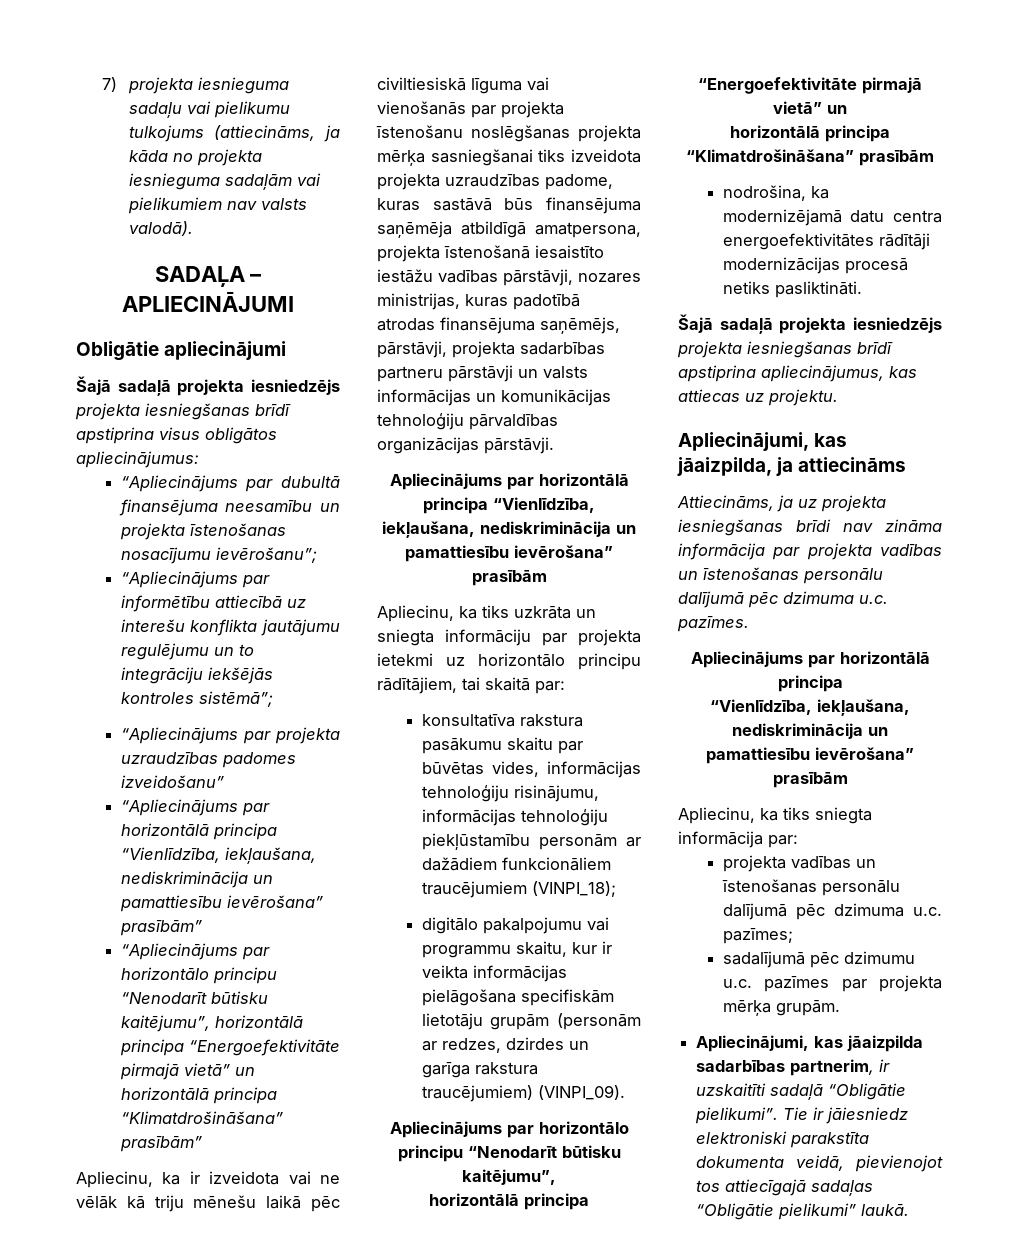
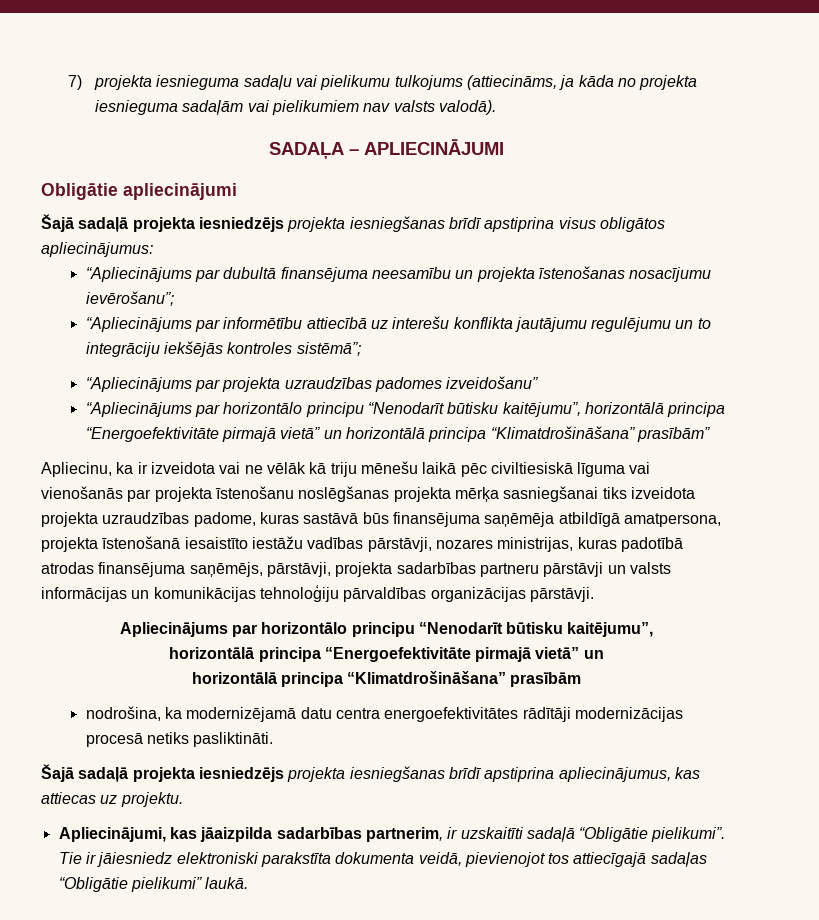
[120,799,270,816] [120,823,277,840] [120,847,316,864] [120,871,273,888] [119,895,323,912] [119,920,202,936] // “Apliecinājums par horizontālā principa “Vienlīdzība, iekļaušana, nediskriminācija un pamattiesību ievērošana” prasībām” -> (539, 382) none
[389,473,629,490] [423,497,595,514] [382,521,636,538] [405,545,613,562] [471,570,547,586] [377,605,596,622] [377,629,641,646] [377,653,641,670] [377,677,565,694] [421,714,583,727] [421,737,583,754] [421,761,641,778] [421,784,599,802] [421,808,608,826] [421,833,641,850] [421,857,611,871] [421,881,616,898] [421,917,609,934] [421,941,612,958] [421,965,567,982] [421,989,614,1006] [421,1013,641,1030] [421,1037,589,1053] [421,1062,538,1078] [421,1085,625,1102] // Apliecinājums par horizontālā principa “Vienlīdzība, iekļaušana, nediskriminācija un pamattiesību ievērošana” prasībām // Apliecinu, ka tiks uzkrāta un sniegta informāciju par projekta ietekmi uz horizontālo principu rādītājiem, tai skaitā par: // konsultatīva rakstura pasākumu skaitu par būvētas vides, informācijas tehnoloģiju risinājumu, informācijas tehnoloģiju piekļūstamību personām ar dažādiem funkcionāliem traucējumiem (VINPI_18); // digitālo pakalpojumu vai programmu skaitu, kur ir veikta informācijas pielāgošana specifiskām lietotāju grupām (personām ar redzes, dzirdes un garīga rakstura traucējumiem) (VINPI_09). -> (594, 594) none
[678,432,848,451] [677,457,907,476] [677,495,886,512] [678,519,942,536] [678,543,942,560] [678,567,883,584] [678,591,888,608] [677,616,749,632] [690,651,930,668] [777,675,843,692] [710,699,910,716] [732,723,888,739] [706,747,914,764] [772,772,848,788] [678,807,872,824] [678,831,798,848] [722,855,876,872] [721,879,900,896] [722,903,942,920] [722,928,793,944] [722,951,915,968] [722,975,942,992] [722,1000,840,1016] // Apliecinājumi, kas jāaizpilda, ja attiecināms // Attiecināms, ja uz projekta iesniegšanas brīdi nav zināma informācija par projekta vadības un īstenošanas personālu dalījumā pēc dzimuma u.c. pazīmes. // Apliecinājums par horizontālā principa // “Vienlīdzība, iekļaušana, nediskriminācija un pamattiesību ievērošana” prasībām // Apliecinu, ka tiks sniegta informācija par: // projekta vadības un īstenošanas personālu dalījumā pēc dzimuma u.c. pazīmes; // sadalījumā pēc dzimumu u.c. pazīmes par projekta mērķa grupām. -> (183, 799) none

